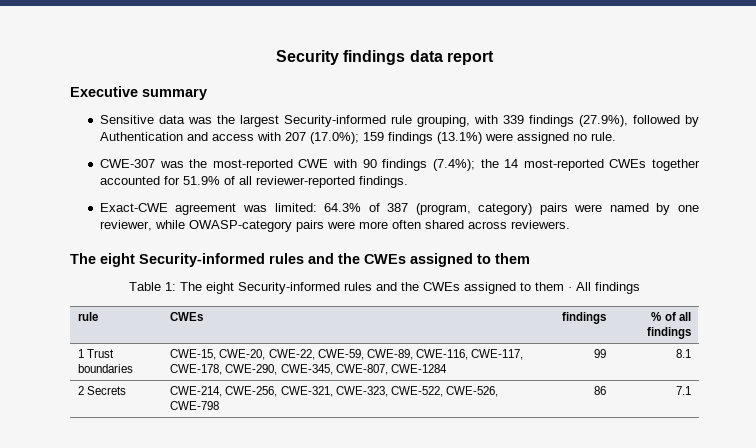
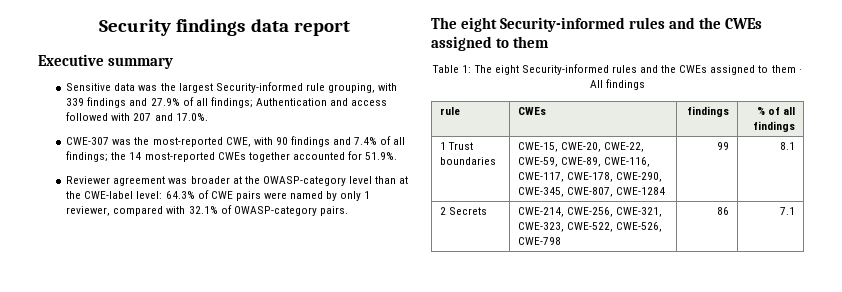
[578,115,699,127] (27.9%), followed by -> [129,97,253,108] and 27.9% of all findings;
(254, 137) none -> [66,112,109,121] followed
[309,132,616,144] (17.0%); 159 findings (13.1%) were assigned no rule. -> [154,113,208,121] and 17.0%.
[298,159,329,168] CWE -> [225,137,251,147] CWE,
[432,159,475,171] (7.4%); -> [333,136,406,145] [66,151,109,162] and 7.4% of all findings;
[182,176,408,188] [99,203,700,215] [99,220,570,232] 51.9% of all reviewer-reported findings. // Exact-CWE agreement was limited: 64.3% of 387 (program, category) pairs were named by one reviewer, while OWASP-category pairs were more often shared across reviewers. -> [365,152,398,160] [66,176,409,186] [66,190,371,201] [66,205,348,216] 51.9%. // Reviewer agreement was broader at the OWASP-category level than at the CWE-label level: 64.3% of CWE pairs were named by only 1 reviewer, compared with 32.1% of OWASP-category pairs.

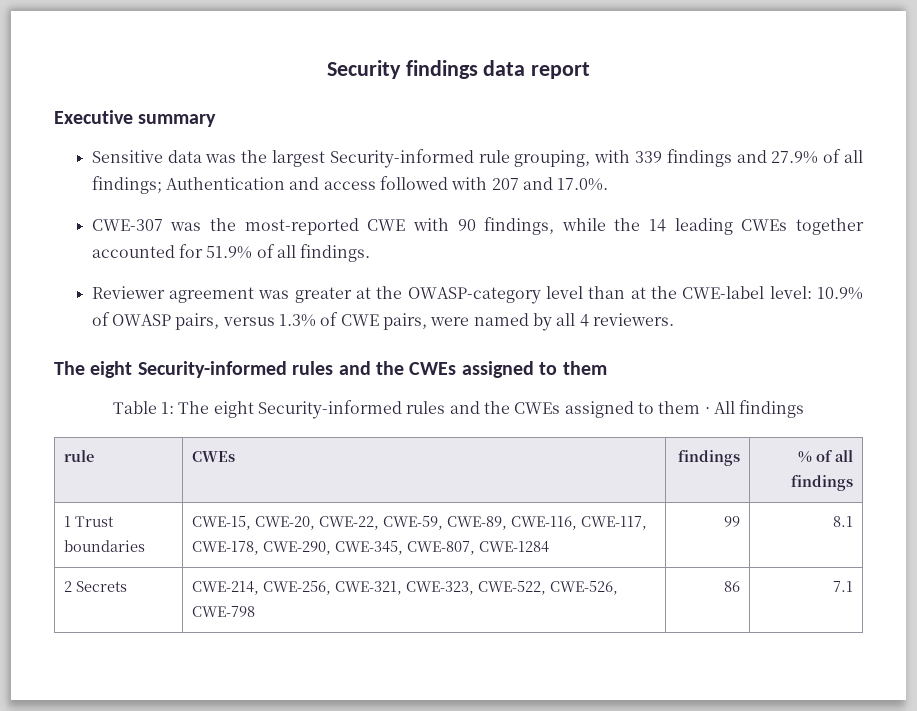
[225,137,251,147] CWE, -> [367,219,406,231] CWE
[290,136,406,147] [66,151,109,162] findings and 7.4% of all findings; -> [484,217,606,235] findings, while
[144,152,215,162] most-reported -> [674,218,733,235] leading
[365,152,398,160] 51.9%. -> [206,244,371,262] 51.9% of all findings.
[190,176,230,184] broader -> [294,287,352,303] greater
[165,191,195,199] 64.3% -> [816,287,863,300] [91,312,317,330] 10.9% of OWASP pairs, versus 1.3%
[235,191,261,201] pairs -> [383,313,428,330] pairs,
[340,191,371,201] [66,205,348,216] only 1 reviewer, compared with 32.1% of OWASP-category pairs. -> [556,313,674,327] all 4 reviewers.

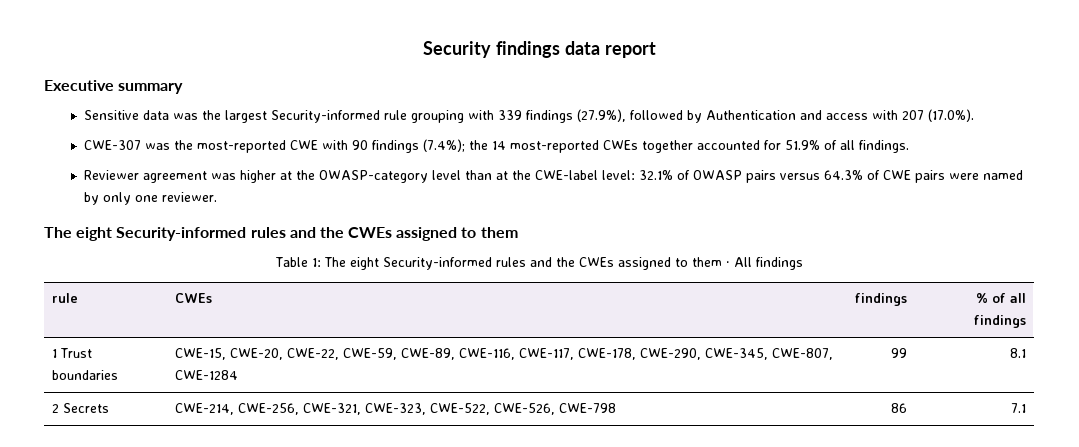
[514,150,591,167] grouping, -> [410,110,464,123] grouping
[736,149,864,164] [91,176,162,194] and 27.9% of all findings; -> [576,109,702,123] (27.9%), followed by
[380,176,449,190] followed -> (868, 116) none
[523,177,609,191] and 17.0%. -> [927,109,974,122] (17.0%).
[484,217,606,235] findings, while -> [371,139,465,153] findings (7.4%);
[674,218,733,235] leading -> [509,140,599,153] most-reported
[294,287,352,303] greater -> [239,170,276,183] higher
[816,287,863,300] 10.9% -> [638,170,673,180] 32.1%
[175,313,317,330] pairs, versus 1.3% -> [745,170,863,183] pairs versus 64.3%
[383,313,428,330] pairs, -> [914,170,945,183] pairs
[556,313,674,327] all 4 reviewers. -> [102,192,217,205] only one reviewer.

